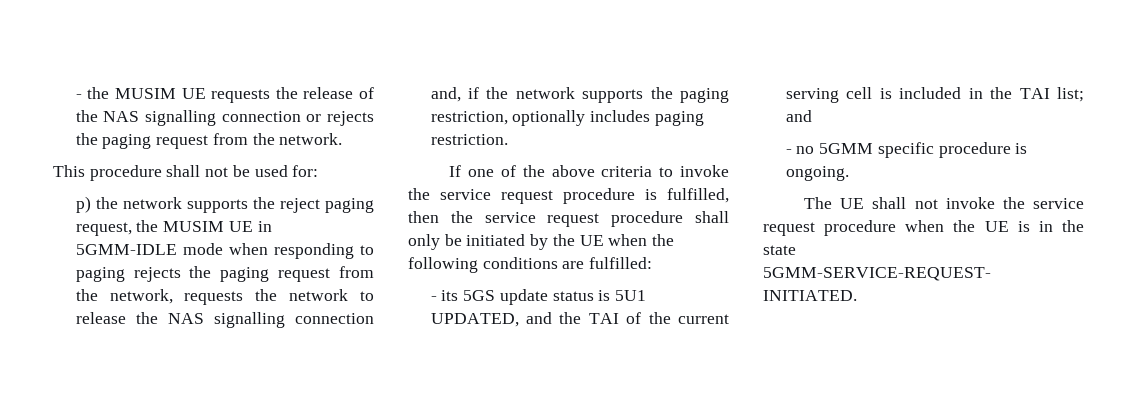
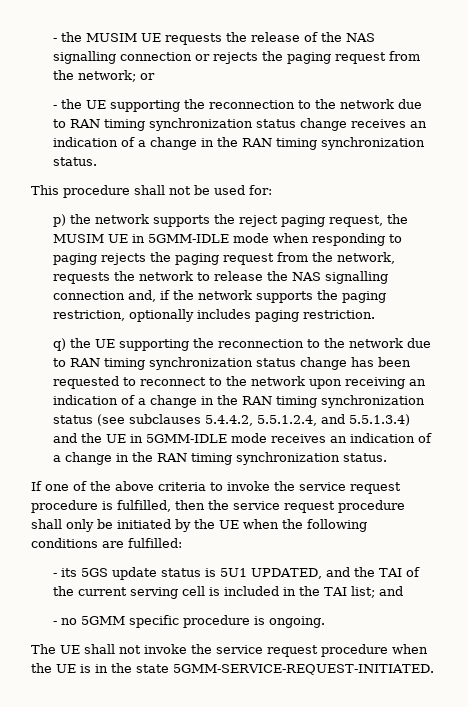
[279,133,343,145] network. -> [78,70,156,82] [53,99,423,112] [53,118,428,131] [53,137,426,150] [53,157,98,166] network; or // - the UE supporting the reconnection to the network due to RAN timing synchronization status change receives an indication of a change in the RAN timing synchronization status.
(508, 139) none -> [53,338,432,351] [53,357,412,370] [53,376,427,389] [53,395,426,408] [53,414,411,426] [53,433,433,443] [53,452,388,465] // q) the UE supporting the reconnection to the network due to RAN timing synchronization status change has been requested to reconnect to the network upon receiving an indication of a change in the RAN timing synchronization status (see subclauses 5.4.4.2, 5.5.1.2.4, and 5.5.1.3.4) and the UE in 5GMM-IDLE mode receives an indication of a change in the RAN timing synchronization status.

